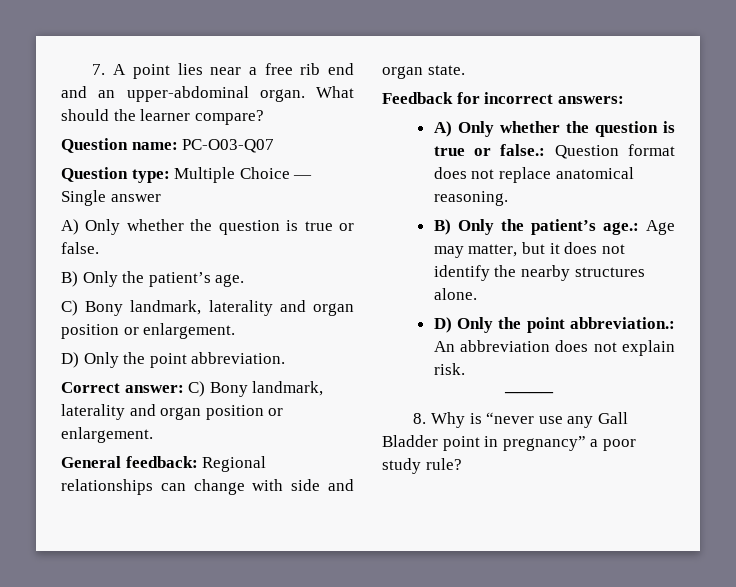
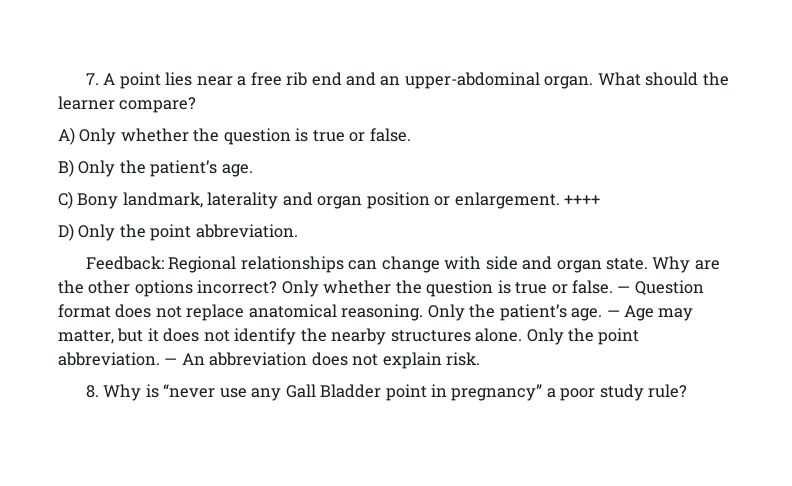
[61,138,275,153] [61,167,313,183] [61,190,161,206] // Question name: PC-O03-Q07 // Question type: Multiple Choice — Single answer -> (197, 105) none
(236, 331) none -> [564,195,601,205] ++++
[61,381,324,397] [61,404,284,420] [61,427,153,443] [61,456,198,468] Correct answer: C) Bony landmark, laterality and organ position or enlargement. // General feedback: -> [85,256,164,270] Feedback:
[382,92,624,104] [433,121,675,137] [433,144,546,156] // Feedback for incorrect answers: // A) Only whether the question is true or false.: -> [652,256,720,273] [58,280,631,297] Why are the other options incorrect? Only whether the question is true or false. —
[433,219,639,235] // B) Only the patient’s age.: -> [427,304,620,321] Only the patient’s age. —
[433,317,675,333] // D) Only the point abbreviation.: -> [526,328,640,345] [58,352,178,366] Only the point abbreviation. —
[503,392,554,398] // ──── -> (481, 359) none

